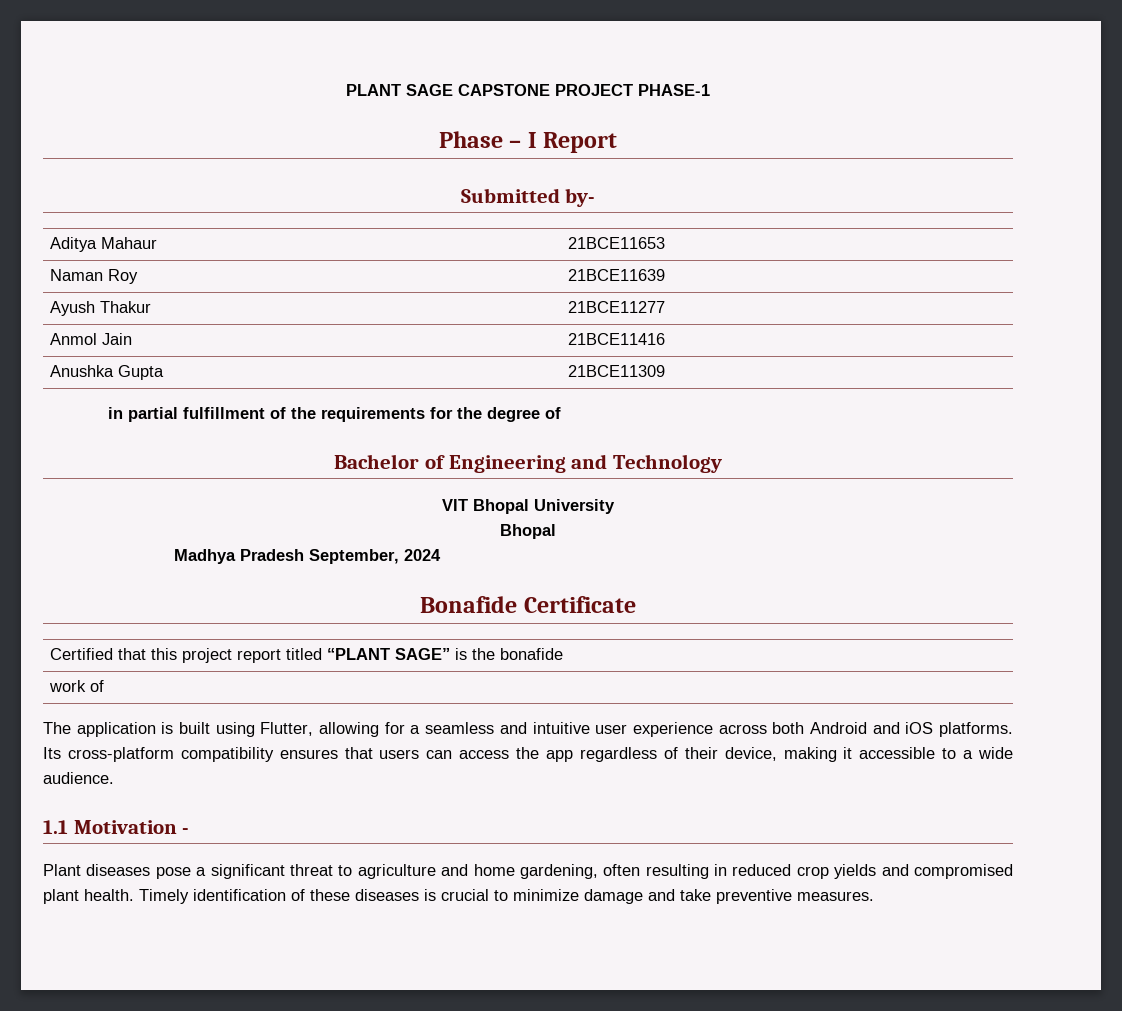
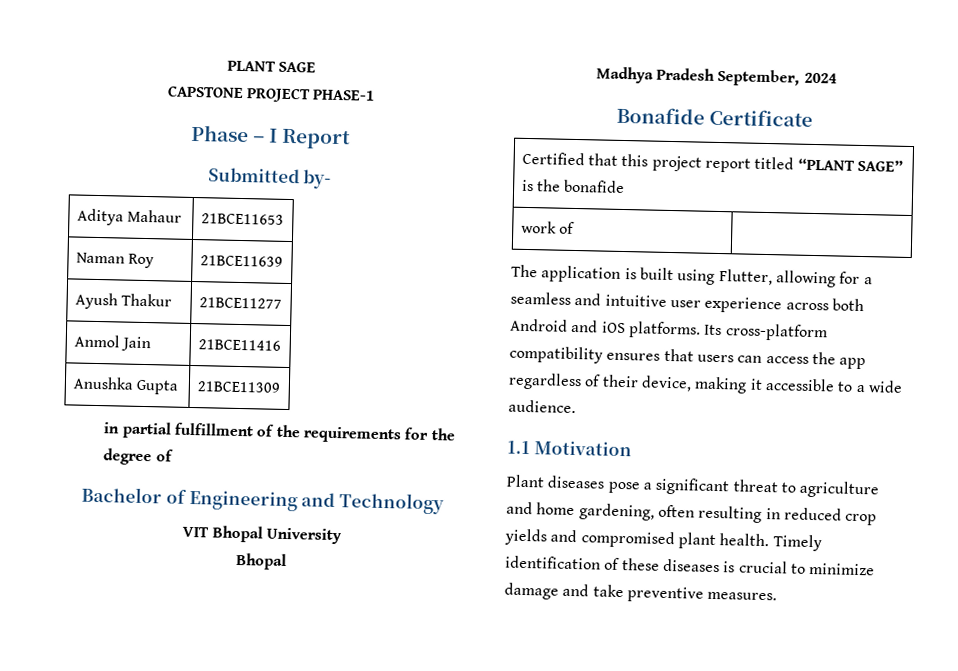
(453, 90) none -> (317, 67) //
[182,828,190,834] - -> (632, 448) none

